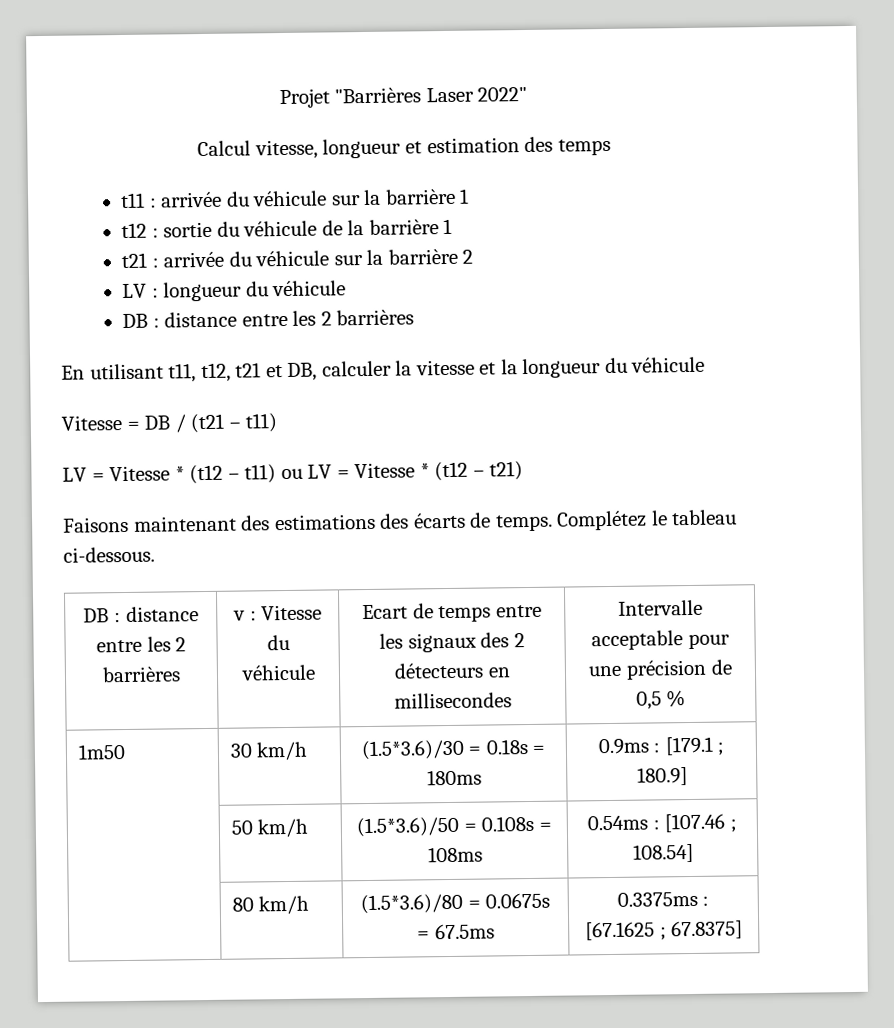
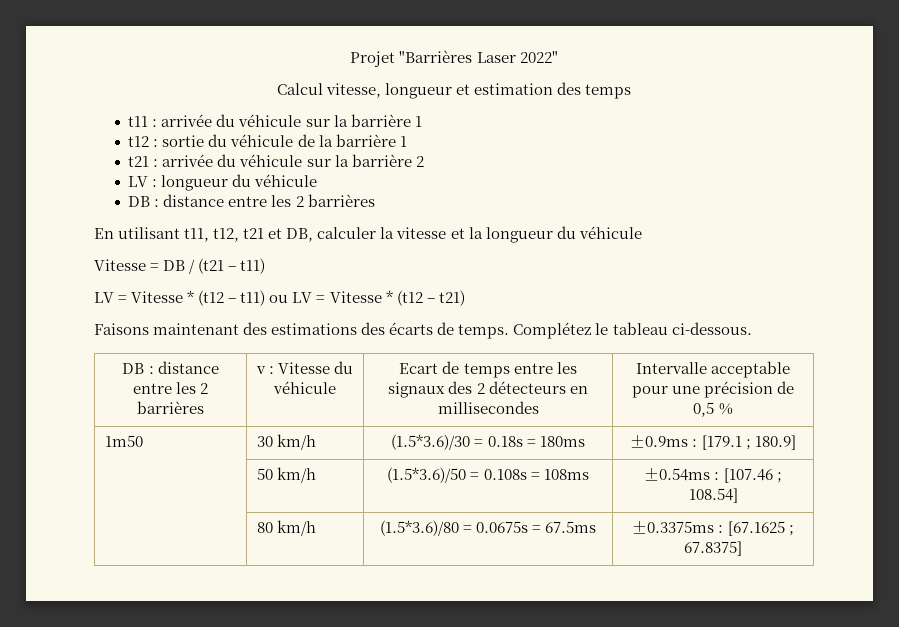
[597,738,649,755] 0.9ms -> [630,435,689,448] ±0.9ms
[587,815,649,831] 0.54ms -> [644,468,711,481] ±0.54ms
[616,891,698,907] 0.3375ms -> [632,521,715,534] ±0.3375ms

